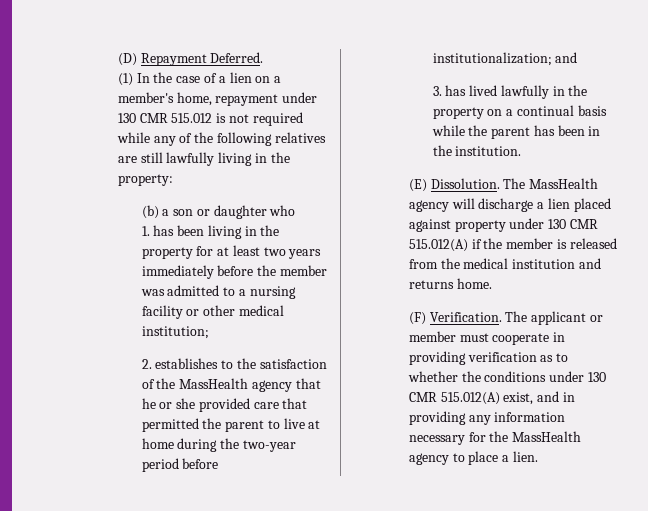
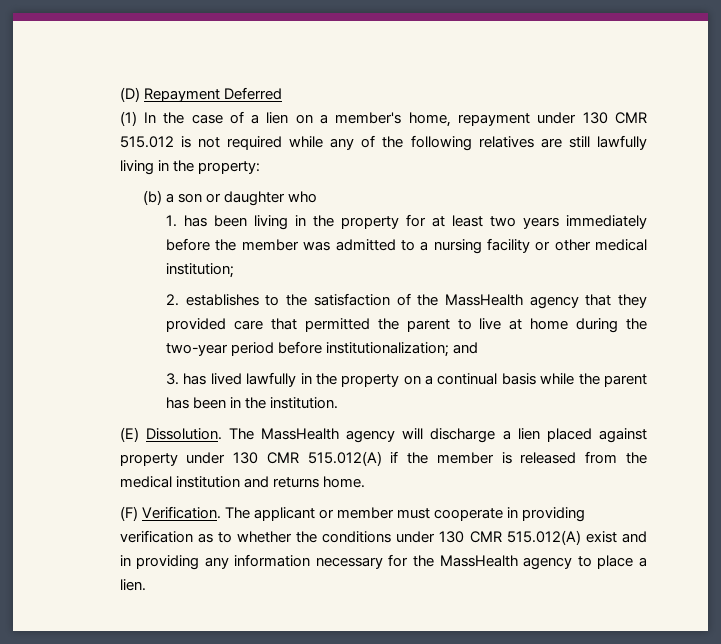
[210,52,264,63] Deferred. -> [223,87,282,100] Deferred
[141,398,196,409] he or she -> [617,294,647,308] they
[503,392,534,405] exist, -> [585,531,617,543] exist

